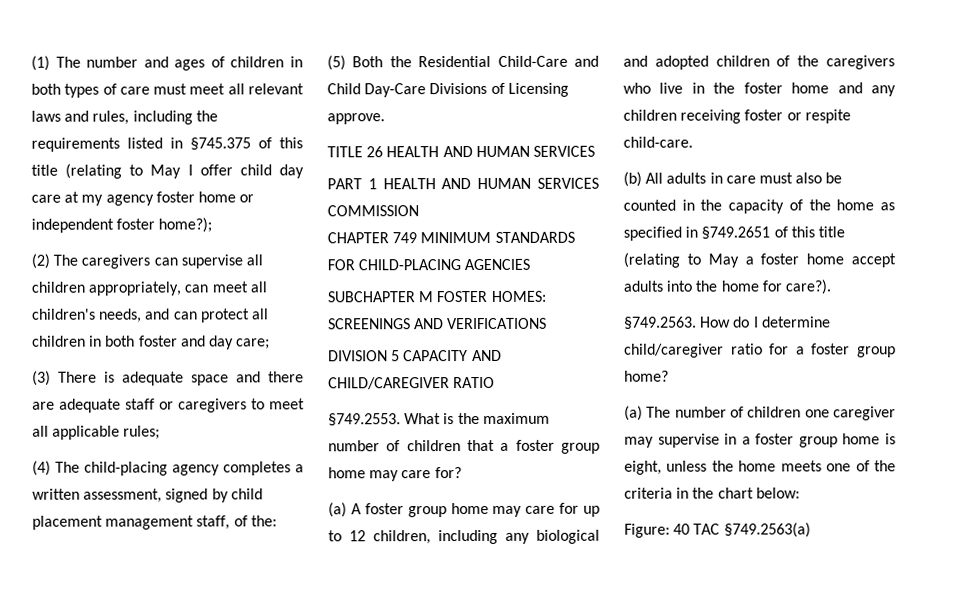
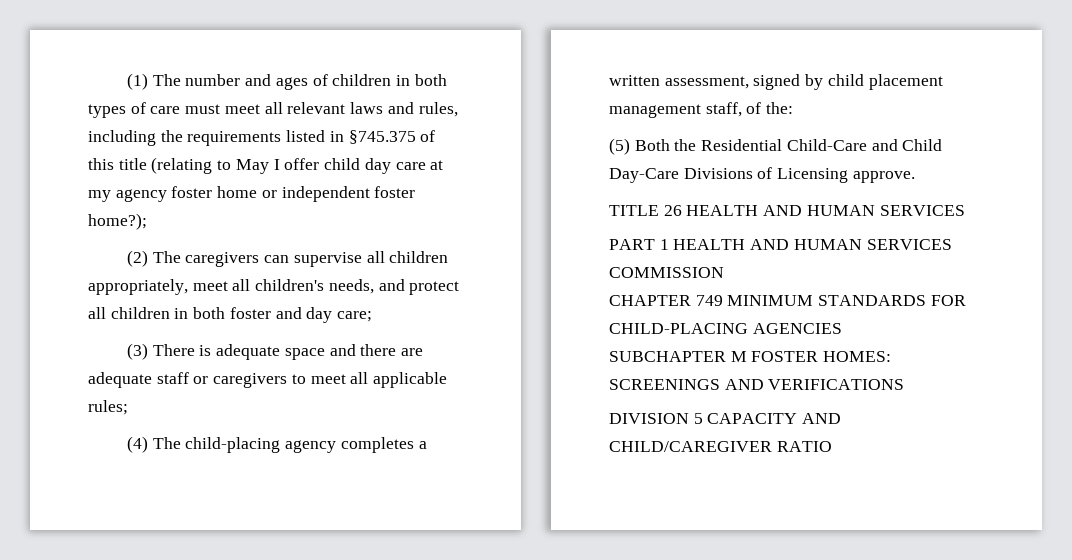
[184,284,209,293] can -> (188, 287) none
[173,311,198,320] can -> (405, 285) none
[328,412,550,427] [328,439,600,454] [328,467,462,482] [328,502,600,518] [328,529,600,545] [623,55,895,70] [623,82,896,97] [623,109,851,124] [623,136,693,148] [623,171,843,187] [623,199,895,214] [623,226,845,241] [623,252,896,268] [623,279,831,295] [624,316,831,330] [624,343,896,358] [624,370,669,382] [624,405,896,421] [624,433,896,448] [624,460,896,475] [624,487,800,499] [624,522,811,538] // §749.2553. What is the maximum number of children that a foster group home may care for? // (a) A foster group home may care for up to 12 children, including any biological and adopted children of the caregivers who live in the foster home and any children receiving foster or respite child-care. // (b) All adults in care must also be counted in the capacity of the home as specified in §749.2651 of this title (relating to May a foster home accept adults into the home for care?). // §749.2563. How do I determine child/caregiver ratio for a foster group home? // (a) The number of children one caregiver may supervise in a foster group home is eight, unless the home meets one of the criteria in the chart below: // Figure: 40 TAC §749.2563(a) -> (832, 446) none

